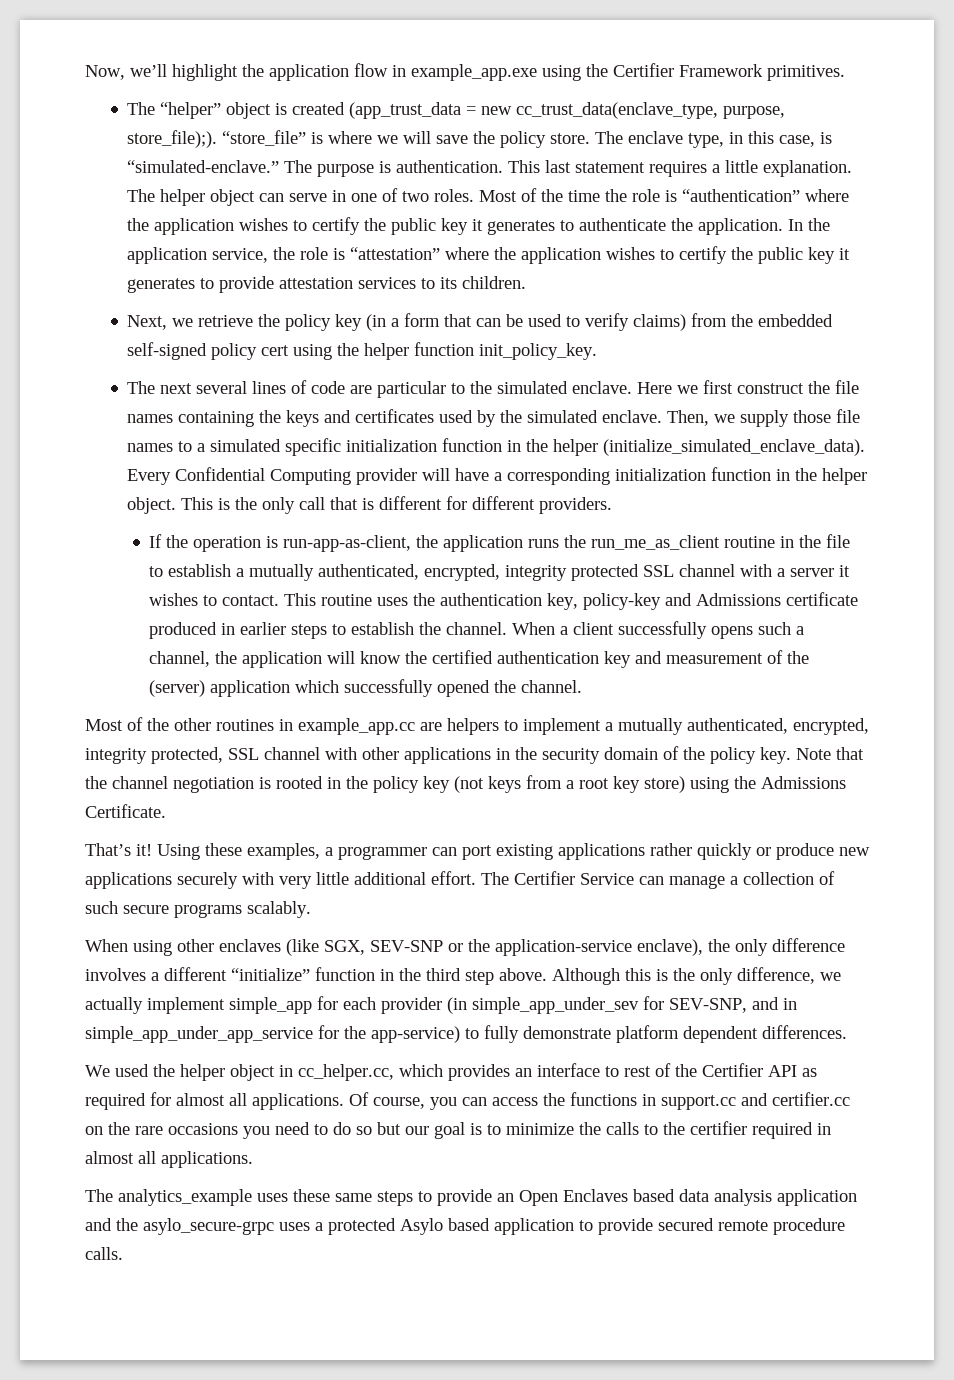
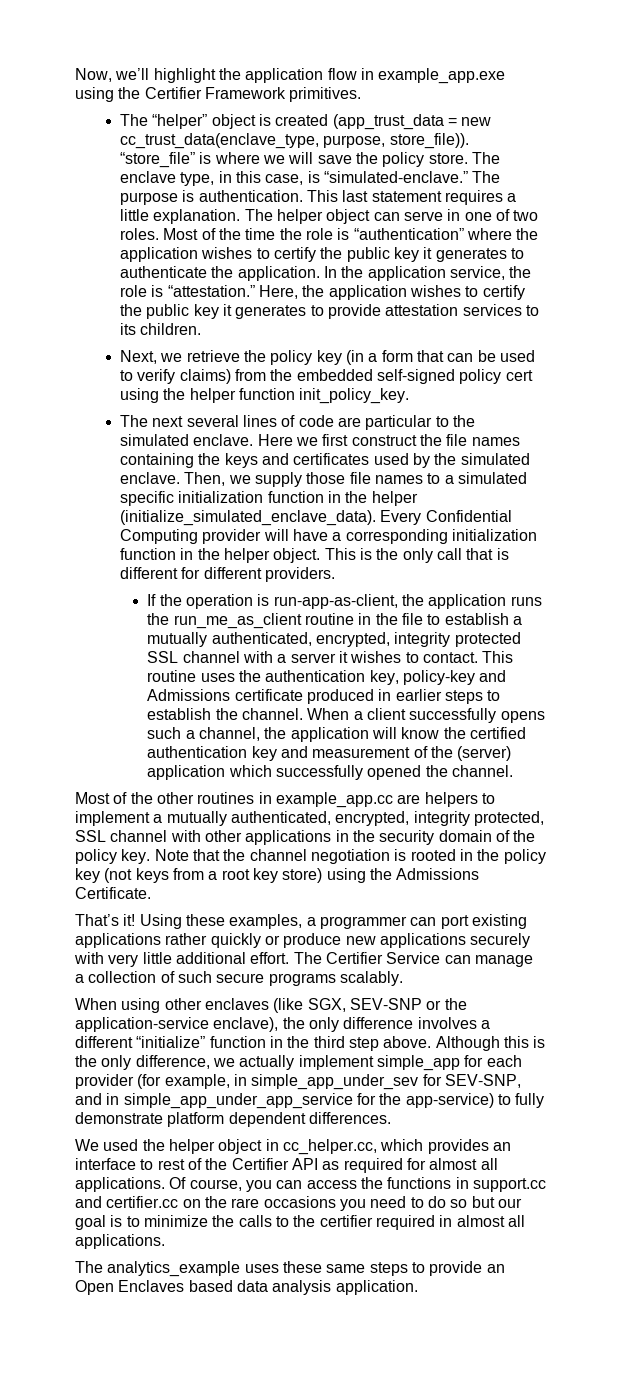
[127,130,218,148] store_file);). -> [389,133,469,149] store_file)).
[350,247,490,260] “attestation” where -> [167,285,299,299] “attestation.” Here,
[447,997,467,1014] (in -> [137,1074,247,1089] (for example, in
[777,1189,857,1206] [85,1218,845,1235] [85,1247,123,1260] application and the asylo_secure-grpc uses a protected Asylo based application to provide secured remote procedure calls. -> [335,1280,418,1295] application.

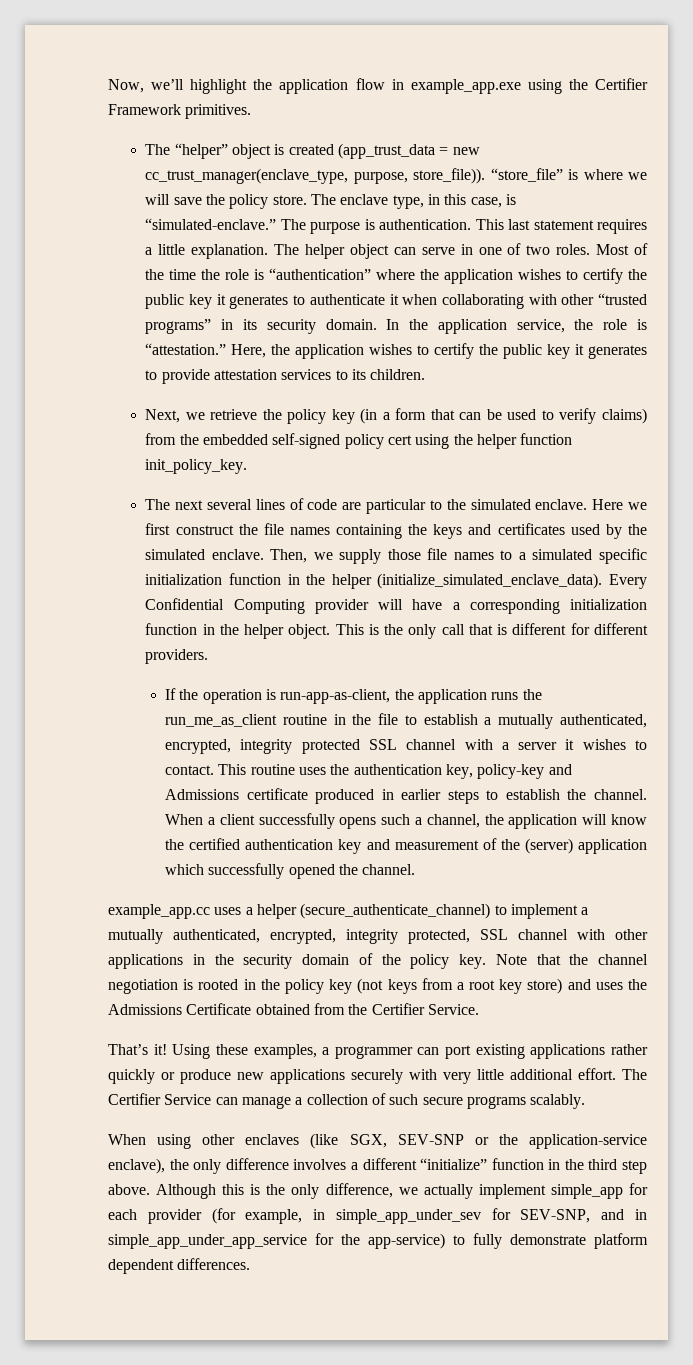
[120,133,320,149] cc_trust_data(enclave_type, -> [145,168,349,184] cc_trust_manager(enclave_type,
[211,266,320,281] the application. -> [389,293,648,309] [145,319,377,334] it when collaborating with other “trusted programs” in its security domain.
[75,792,478,808] Most of the other routines in example_app.cc are helpers -> [108,903,491,919] example_app.cc uses a helper (secure_authenticate_channel)
[326,868,480,883] [75,887,151,899] using the Admissions Certificate. -> [567,979,647,990] [108,1003,479,1015] and uses the Admissions Certificate obtained from the Certifier Service.
[75,1139,511,1155] [75,1158,498,1173] [75,1177,546,1192] [75,1196,522,1211] [75,1215,525,1230] [75,1234,165,1249] [75,1261,505,1277] [75,1280,418,1295] // We used the helper object in cc_helper.cc, which provides an interface to rest of the Certifier API as required for almost all applications. Of course, you can access the functions in support.cc and certifier.cc on the rare occasions you need to do so but our goal is to minimize the calls to the certifier required in almost all applications. // The analytics_example uses these same steps to provide an Open Enclaves based data analysis application. -> (251, 1264) none

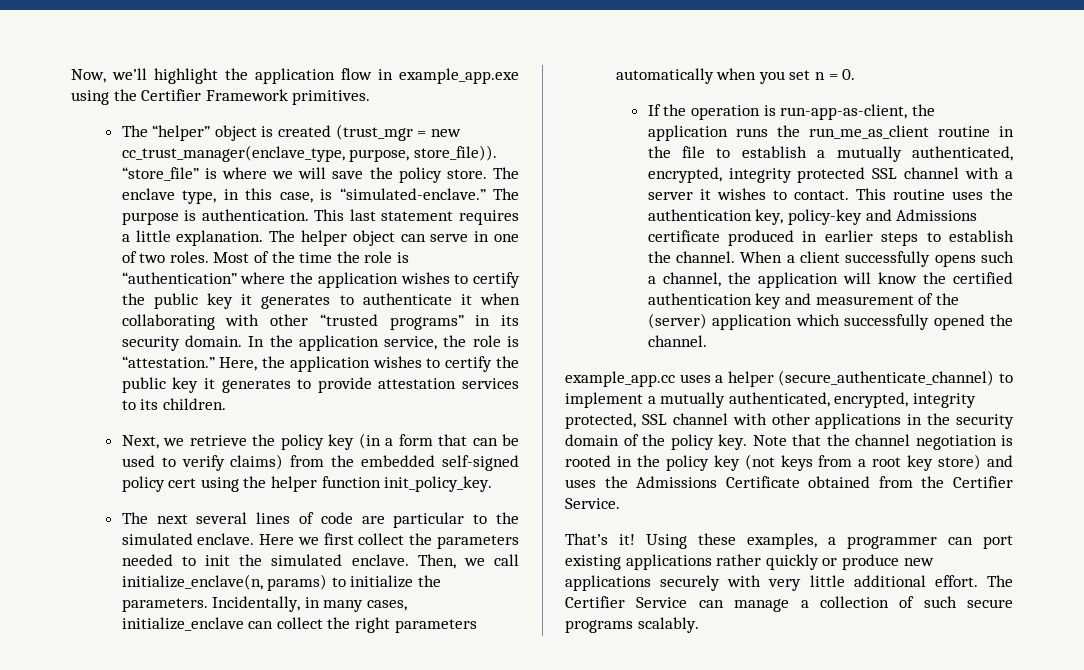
[337,143,435,159] (app_trust_data -> [335,124,413,141] (trust_mgr
[175,523,622,539] construct the file names containing the keys and certificates used by -> [358,533,519,549] [121,554,231,566] collect the parameters needed to init
[339,548,648,564] [145,573,647,589] [145,598,647,614] [145,623,649,639] [145,649,209,664] supply those file names to a simulated specific initialization function in the helper (initialize_simulated_enclave_data). Every Confidential Computing provider will have a corresponding initialization function in the helper object. This is the only call that is different for different providers. -> [493,554,519,566] [121,574,442,591] [121,596,408,612] [121,617,477,633] [615,68,856,84] call initialize_enclave(n, params) to initialize the parameters. Incidentally, in many cases, initialize_enclave can collect the right parameters automatically when you set n = 0.
[108,1133,647,1149] [108,1158,647,1174] [108,1183,648,1199] [108,1208,647,1224] [108,1233,648,1249] [108,1258,251,1274] // When using other enclaves (like SGX, SEV-SNP or the application-service enclave), the only difference involves a different “initialize” function in the third step above. Although this is the only difference, we actually implement simple_app for each provider (for example, in simple_app_under_sev for SEV-SNP, and in simple_app_under_app_service for the app-service) to fully demonstrate platform dependent differences. -> (699, 625) none

